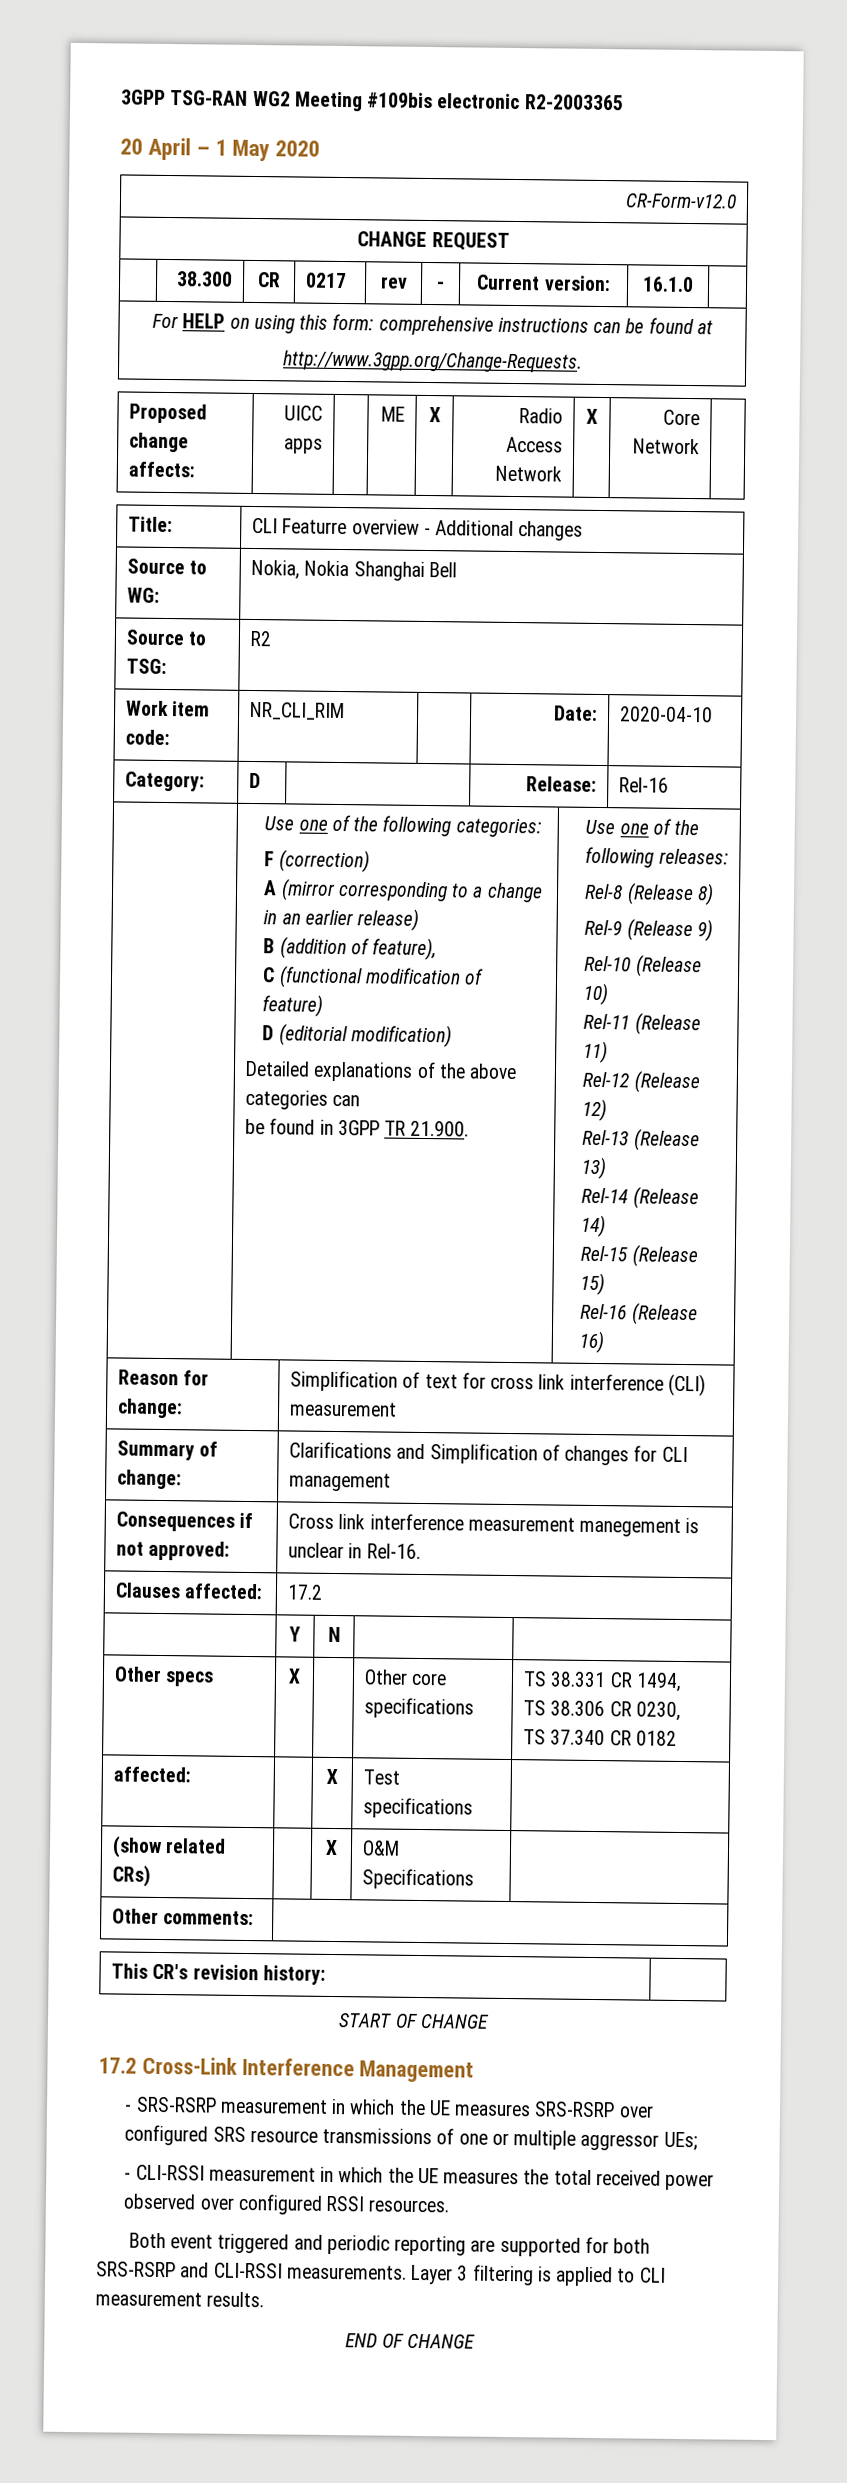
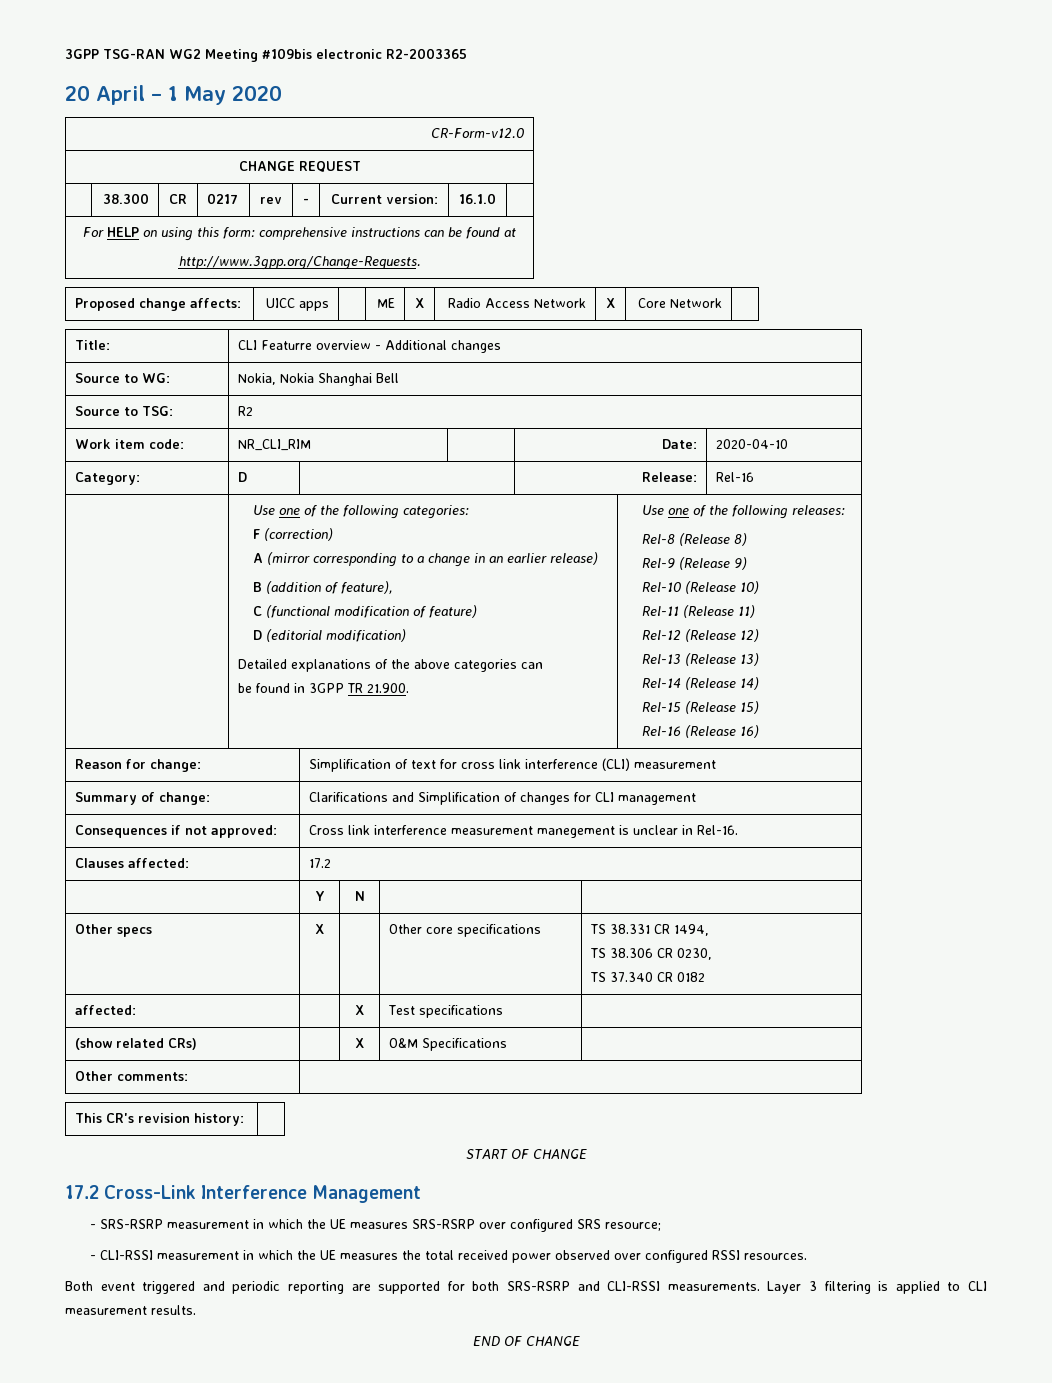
[249,2127,698,2151] resource transmissions of one or multiple aggressor UEs; -> [604,1222,661,1231] resource;

